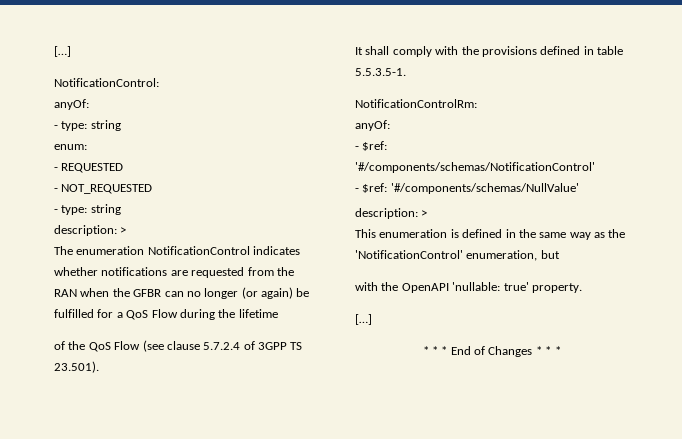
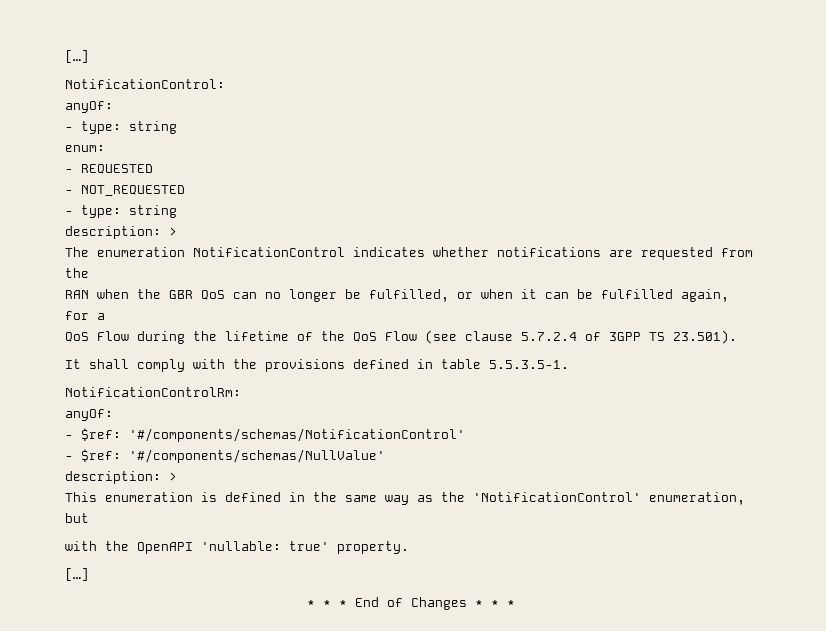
[133,289,162,297] GFBR -> [169,290,225,300] GBR QoS
[241,287,293,299] (or again) -> [345,289,569,302] be fulfilled, or when it can
(94, 313) none -> [681,289,729,302] again,
(123, 315) none -> (105, 316) //
(278, 313) // -> (289, 336) none

